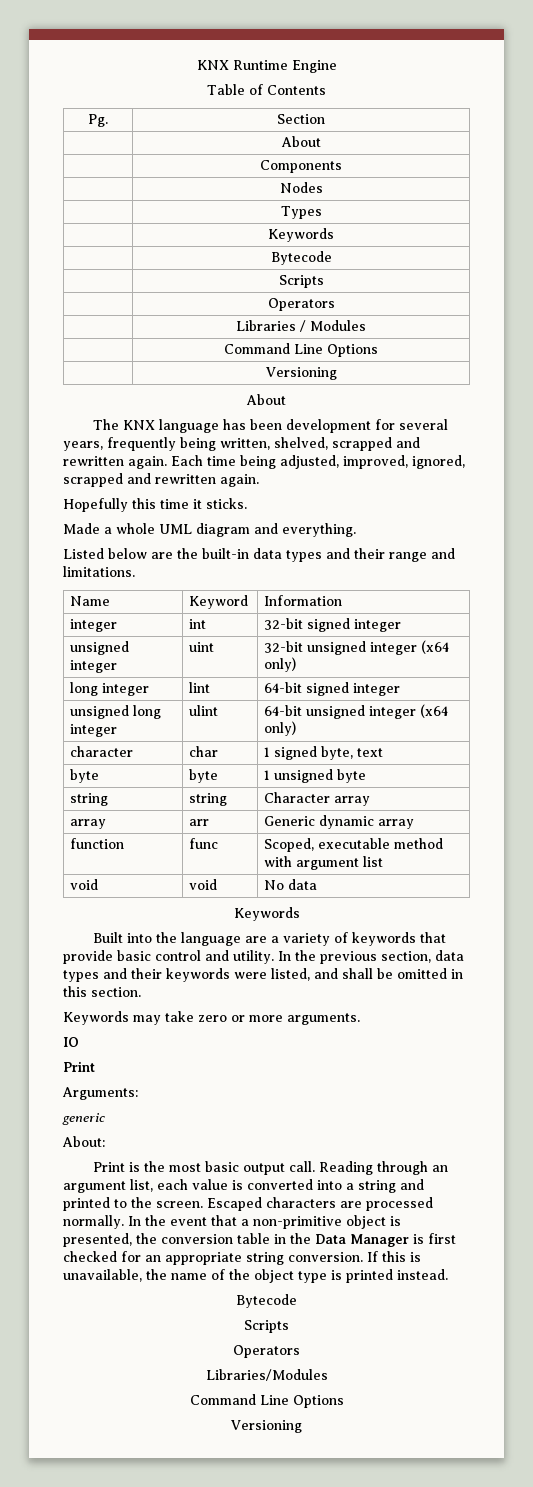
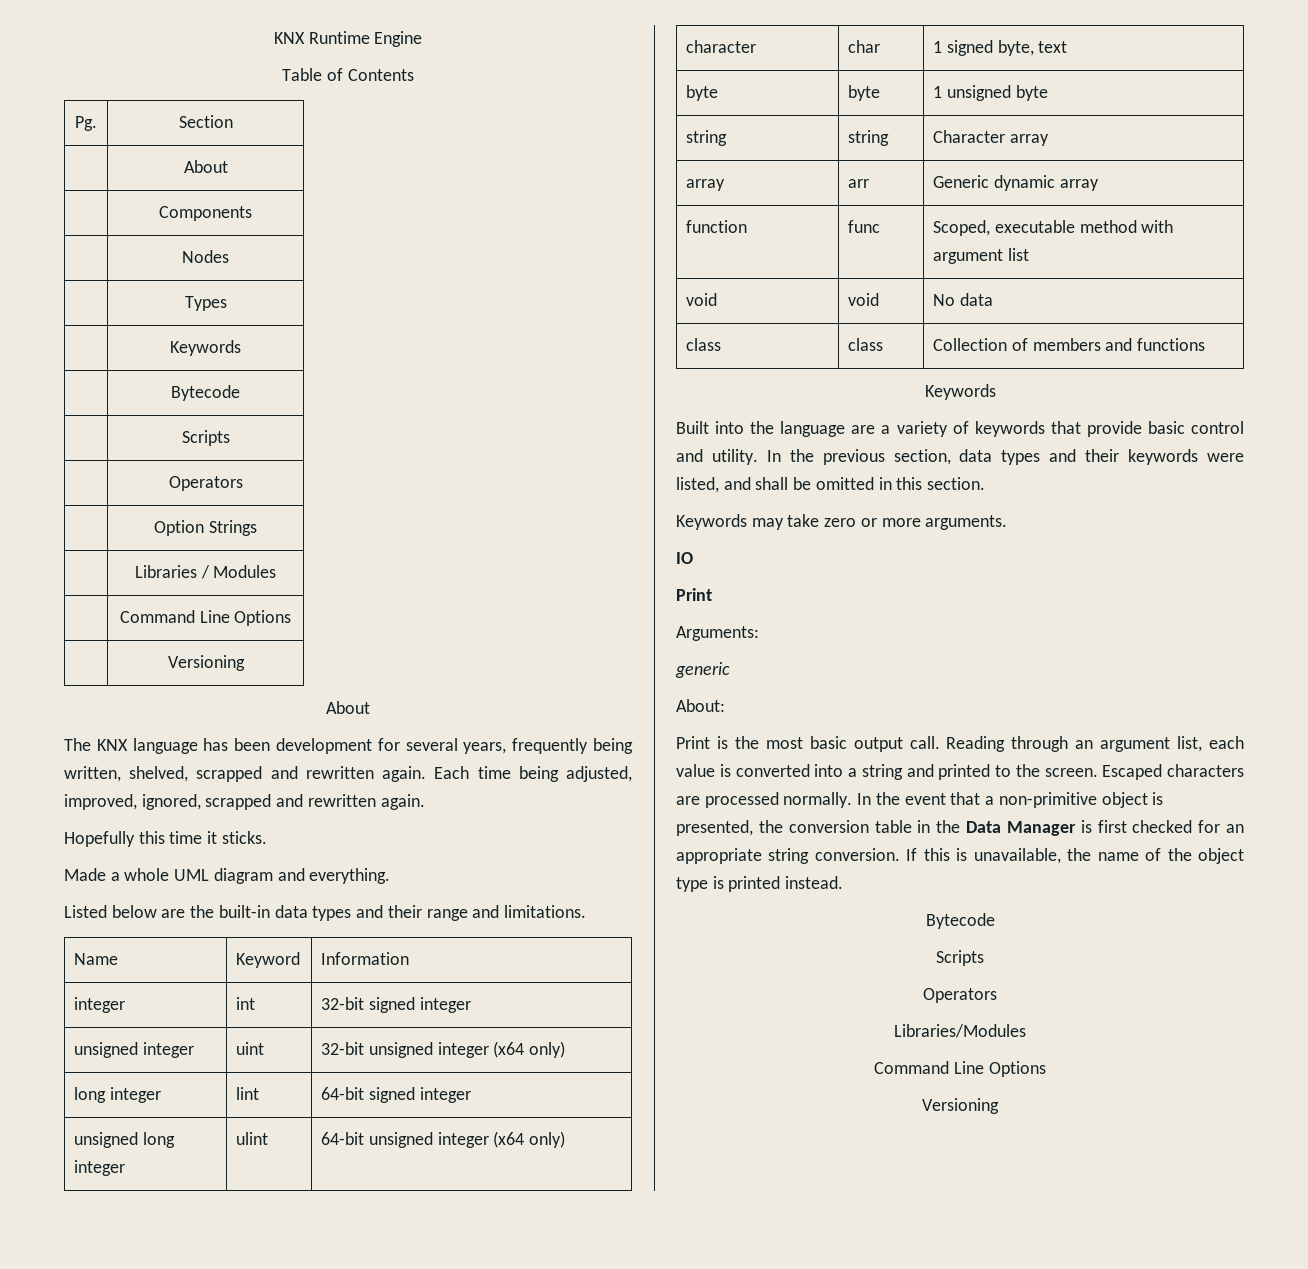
(335, 304) none -> [154,520,257,536] // | Option Strings
(318, 884) none -> [686,338,722,351] [848,338,884,351] [933,338,1206,351] // class | class | Collection of members and functions

